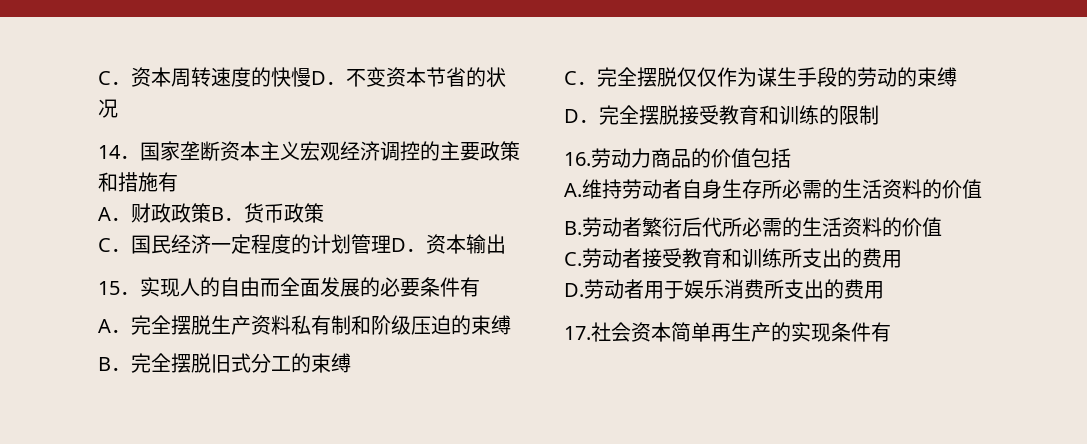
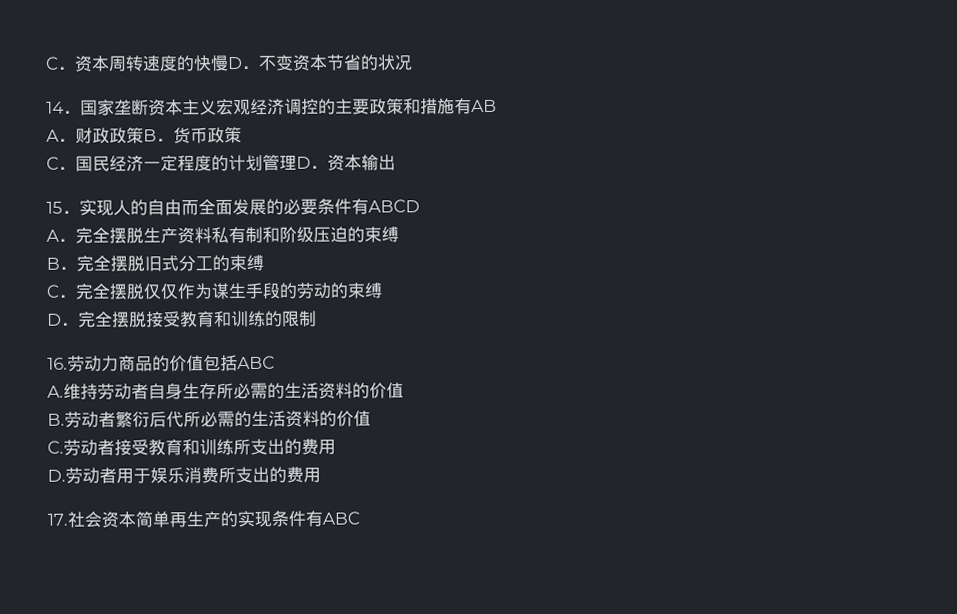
(178, 182) none -> [471,99,497,113] AB
(480, 287) none -> [368,199,420,213] ABCD
(791, 158) none -> [237,355,275,370] ABC
(891, 332) none -> [322,511,360,525] ABC

